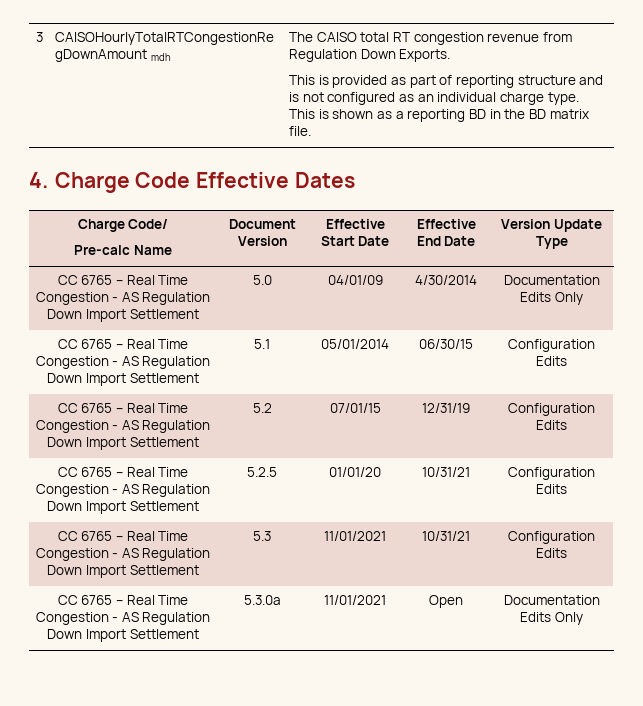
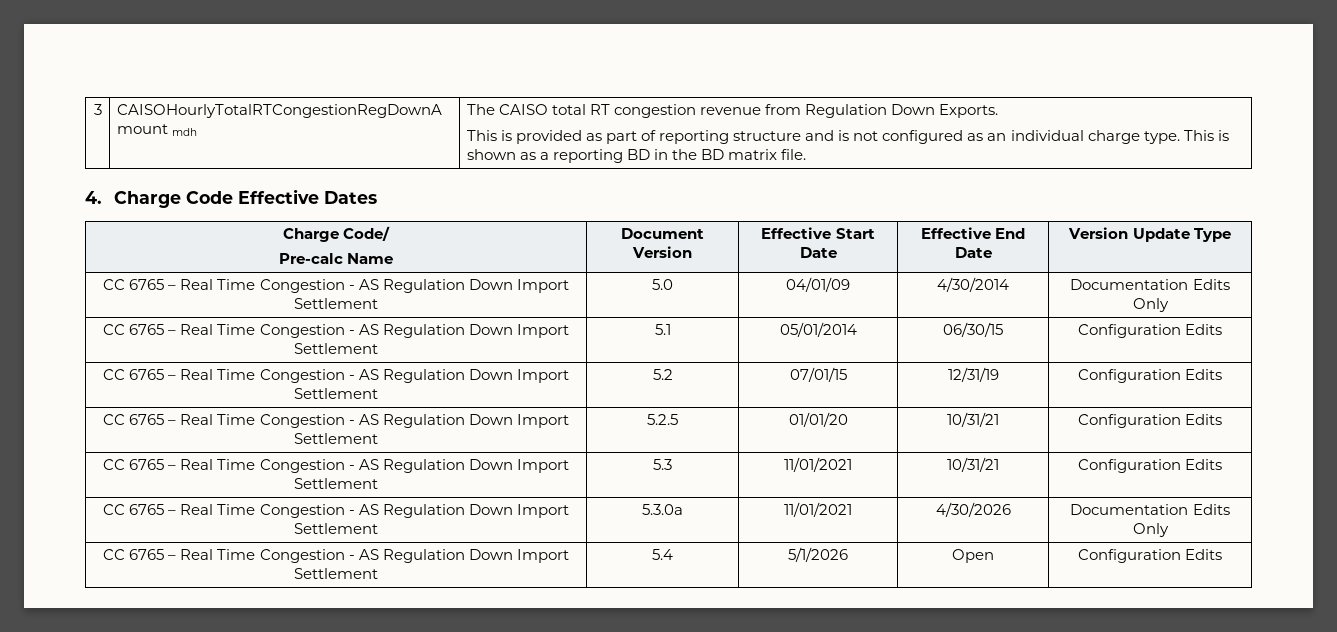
[429,595,463,608] [503,595,600,605] [520,612,583,625] Open | Documentation Edits Only -> [935,502,1011,517] [1070,504,1230,515] [1132,523,1169,537] [103,549,569,563] [294,568,378,579] [652,549,673,560] [788,547,848,562] [952,549,994,563] [1077,549,1223,563] 4/30/2026 | Documentation Edits Only // CC 6765 – Real Time Congestion - AS Regulation Down Import Settlement | 5.4 | 5/1/2026 | Open | Configuration Edits

